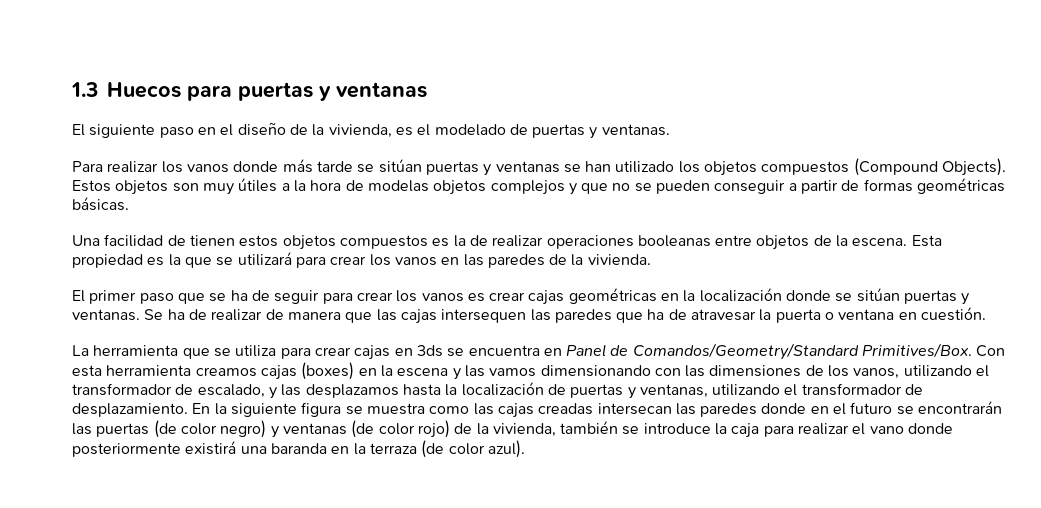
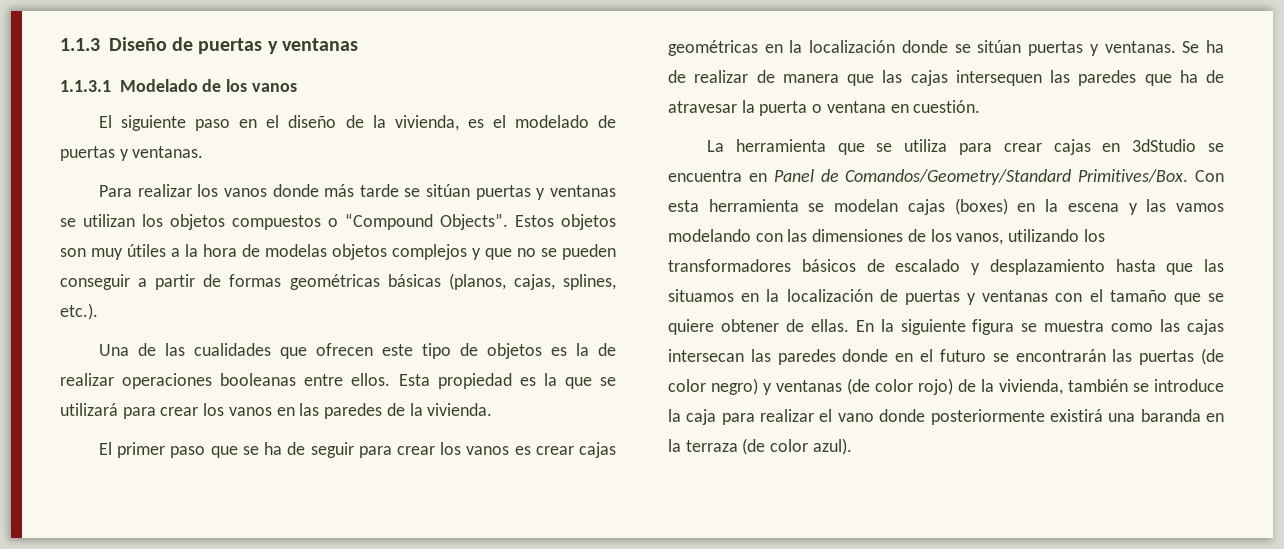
[71,82,427,101] 1.3 Huecos para puertas y ventanas -> [60,37,358,54] [60,79,297,92] 1.1.3 Diseño de puertas y ventanas // 1.1.3.1 Modelado de los vanos
[585,161,675,173] han utilizado -> [83,214,135,227] utilizan
[853,158,1007,176] (Compound Objects). -> [328,213,508,230] o “Compound Objects”.
[72,197,129,211] [72,234,428,250] básicas. // Una facilidad de tienen estos objetos compuestos -> [387,273,616,290] [60,303,98,320] [99,343,543,359] básicas (planos, cajas, splines, etc.). // Una de las cualidades que ofrecen este tipo de objetos
[756,235,908,250] objetos de la escena. -> [351,373,391,386] ellos.
[416,345,443,357] 3ds -> [1132,139,1197,152] 3dStudio
[195,367,257,377] creamos -> [808,199,899,212] se modelan
[540,365,651,377] dimensionando -> [668,229,751,242] modelando
[976,365,990,377] [72,383,441,399] el transformador de escalado, y las desplazamos hasta -> [1083,229,1105,242] [668,259,1224,275] [668,289,760,302] los transformadores básicos de escalado y desplazamiento hasta que las situamos en
[639,383,924,398] [72,403,188,417] ventanas, utilizando el transformador de desplazamiento. -> [982,289,1224,305] [668,319,849,335] ventanas con el tamaño que se quiere obtener de ellas.
[538,403,594,415] creadas -> (1224, 327) none

